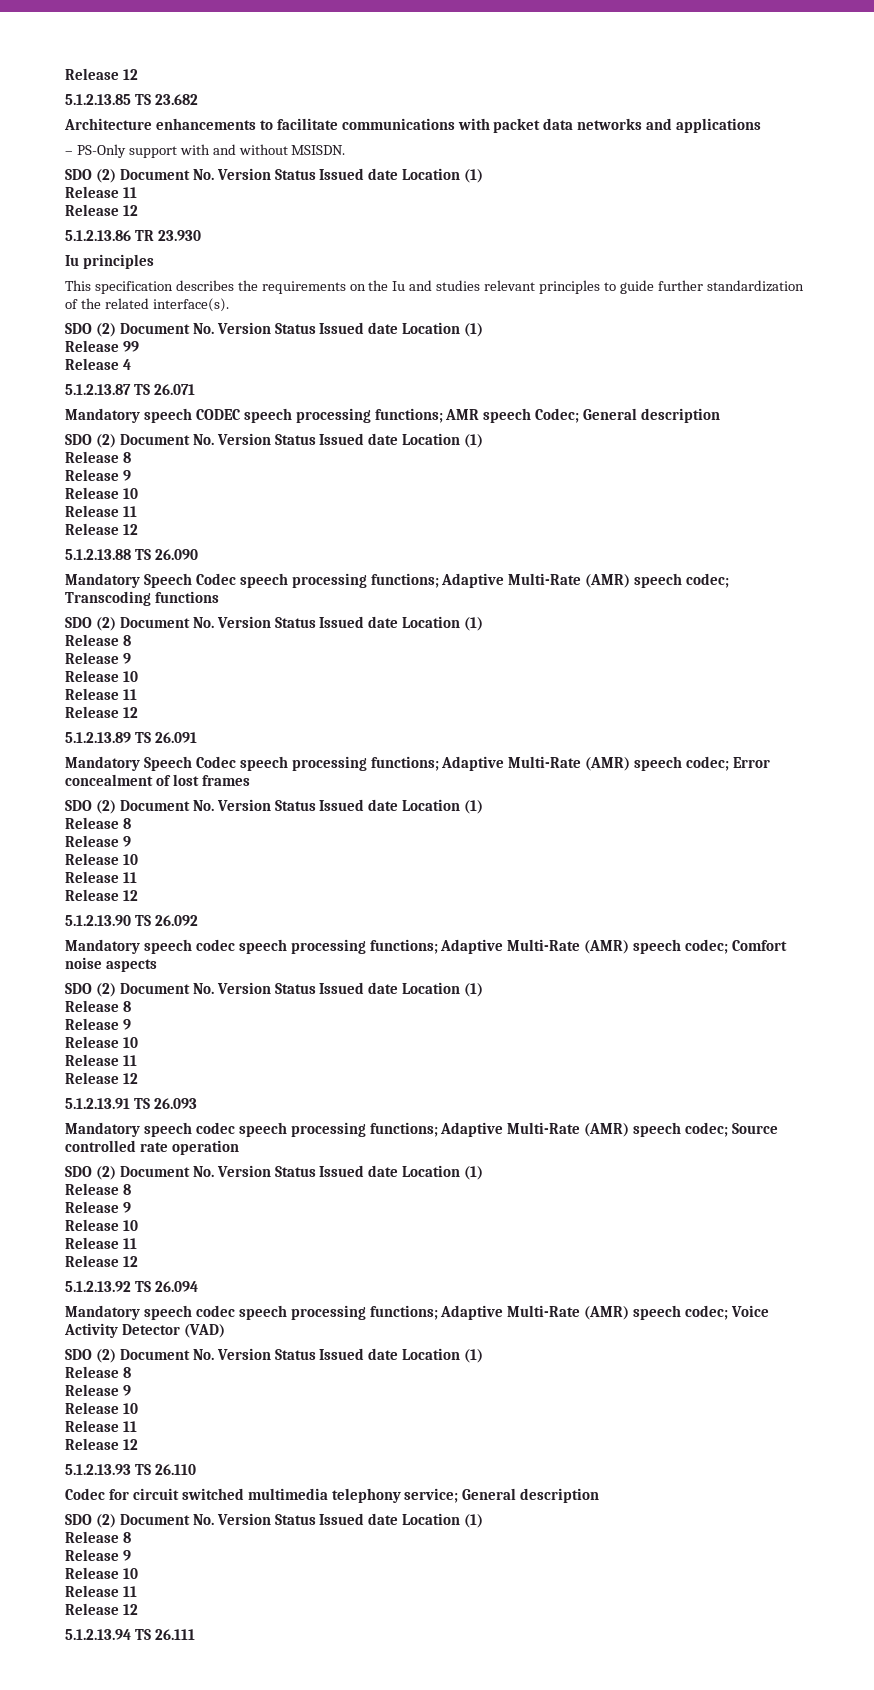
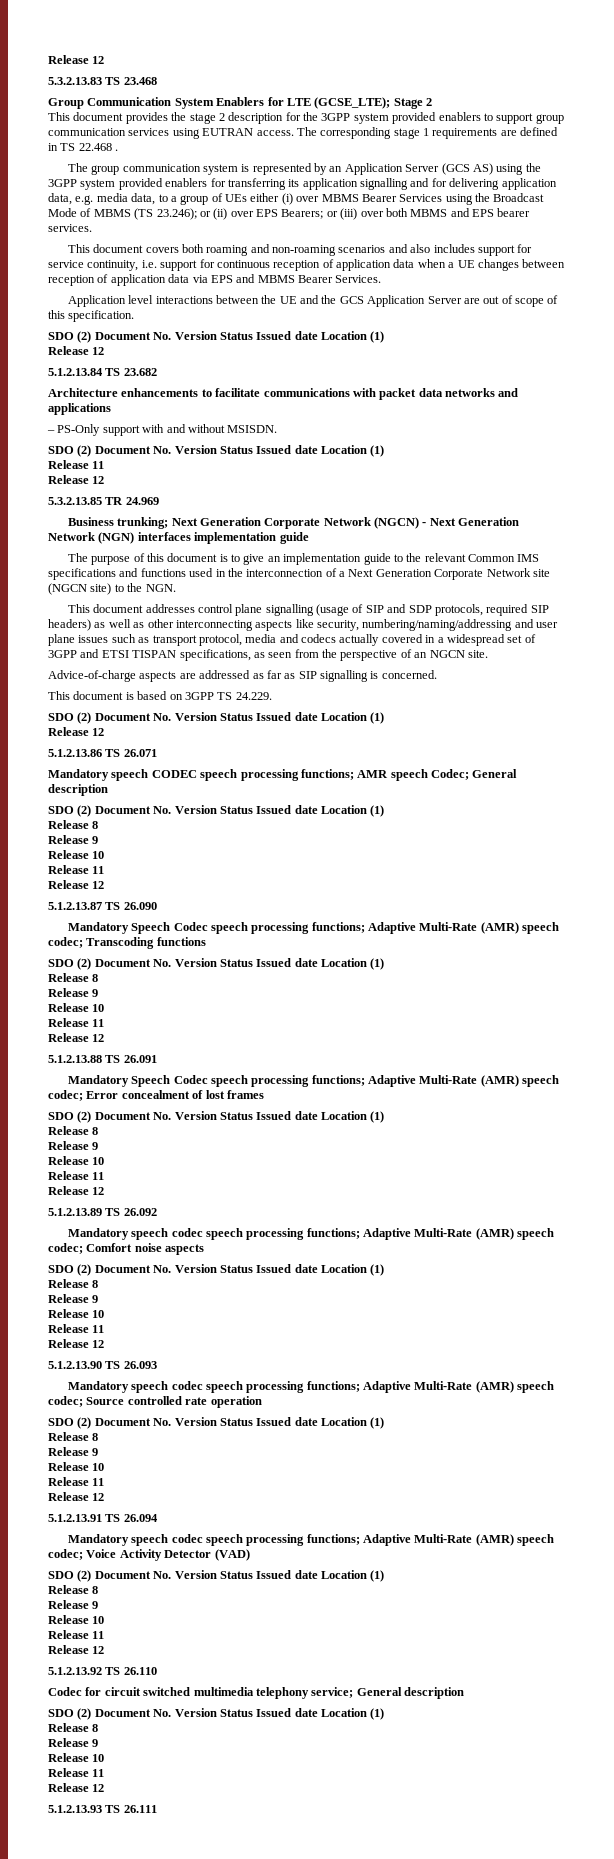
[65,68,138,80] [65,94,131,105] Release 12 // 5.1.2.13.85 -> [48,55,105,64] [48,77,157,85] [48,97,432,109] [48,112,564,124] [48,127,559,139] [48,143,119,151] [67,163,541,175] [48,178,557,190] [48,193,545,205] [48,208,531,220] [48,224,92,232] [67,244,533,256] [48,259,566,271] [48,274,382,286] [67,295,559,307] [48,310,135,322] [48,331,385,343] [48,346,105,355] [48,368,103,376] Release 12 // 5.3.2.13.83 TS 23.468 // Group Communication System Enablers for LTE (GCSE_LTE); Stage 2 // This document provides the stage 2 description for the 3GPP system provided enablers to support group communication services using EUTRAN access. The corresponding stage 1 requirements are defined in TS 22.468 . // The group communication system is represented by an Application Server (GCS AS) using the 3GPP system provided enablers for transferring its application signalling and for delivering application data, e.g. media data, to a group of UEs either (i) over MBMS Bearer Services using the Broadcast Mode of MBMS (TS 23.246); or (ii) over EPS Bearers; or (iii) over both MBMS and EPS bearer services. // This document covers both roaming and non-roaming scenarios and also includes support for service continuity, i.e. support for continuous reception of application data when a UE changes between reception of application data via EPS and MBMS Bearer Services. // Application level interactions between the UE and the GCS Application Server are out of scope of this specification. // SDO (2) Document No. Version Status Issued date Location (1) // Release 12 // 5.1.2.13.84
[65,230,201,241] [65,254,154,269] [65,280,804,294] [65,298,229,312] 5.1.2.13.86 TR 23.930 // Iu principles // This specification describes the requirements on the Iu and studies relevant principles to guide further standardization of the related interface(s). -> [48,497,159,505] [67,517,520,529] [48,532,309,544] [67,553,540,565] [48,568,550,580] [48,583,176,595] [67,604,549,616] [48,619,559,631] [48,634,536,646] [48,649,488,661] [48,670,437,682] [48,691,272,700] 5.3.2.13.85 TR 24.969 // Business trunking; Next Generation Corporate Network (NGCN) - Next Generation Network (NGN) interfaces implementation guide // The purpose of this document is to give an implementation guide to the relevant Common IMS specifications and functions used in the interconnection of a Next Generation Corporate Network site (NGCN site) to the NGN. // This document addresses control plane signalling (usage of SIP and SDP protocols, required SIP headers) as well as other interconnecting aspects like security, numbering/naming/addressing and user plane issues such as transport protocol, media and codecs actually covered in a widespread set of 3GPP and ETSI TISPAN specifications, as seen from the perspective of an NGCN site. // Advice-of-charge aspects are addressed as far as SIP signalling is concerned. // This document is based on 3GPP TS 24.229.
[122,341,139,352] [65,358,131,370] [65,384,131,395] 99 // Release 4 // 5.1.2.13.87 -> [92,728,105,736] [48,749,102,757] 12 // 5.1.2.13.86
[65,549,131,560] 5.1.2.13.88 -> [48,902,102,910] 5.1.2.13.87
[65,732,131,743] 5.1.2.13.89 -> [48,1055,102,1063] 5.1.2.13.88
[65,915,131,926] 5.1.2.13.90 -> [48,1208,102,1216] 5.1.2.13.89
[65,1098,130,1109] 5.1.2.13.91 -> [48,1361,102,1369] 5.1.2.13.90
[65,1281,131,1292] 5.1.2.13.92 -> [48,1514,102,1522] 5.1.2.13.91
[65,1464,131,1475] 5.1.2.13.93 -> [48,1667,102,1675] 5.1.2.13.92
[65,1629,131,1640] 5.1.2.13.94 -> [48,1805,102,1813] 5.1.2.13.93

